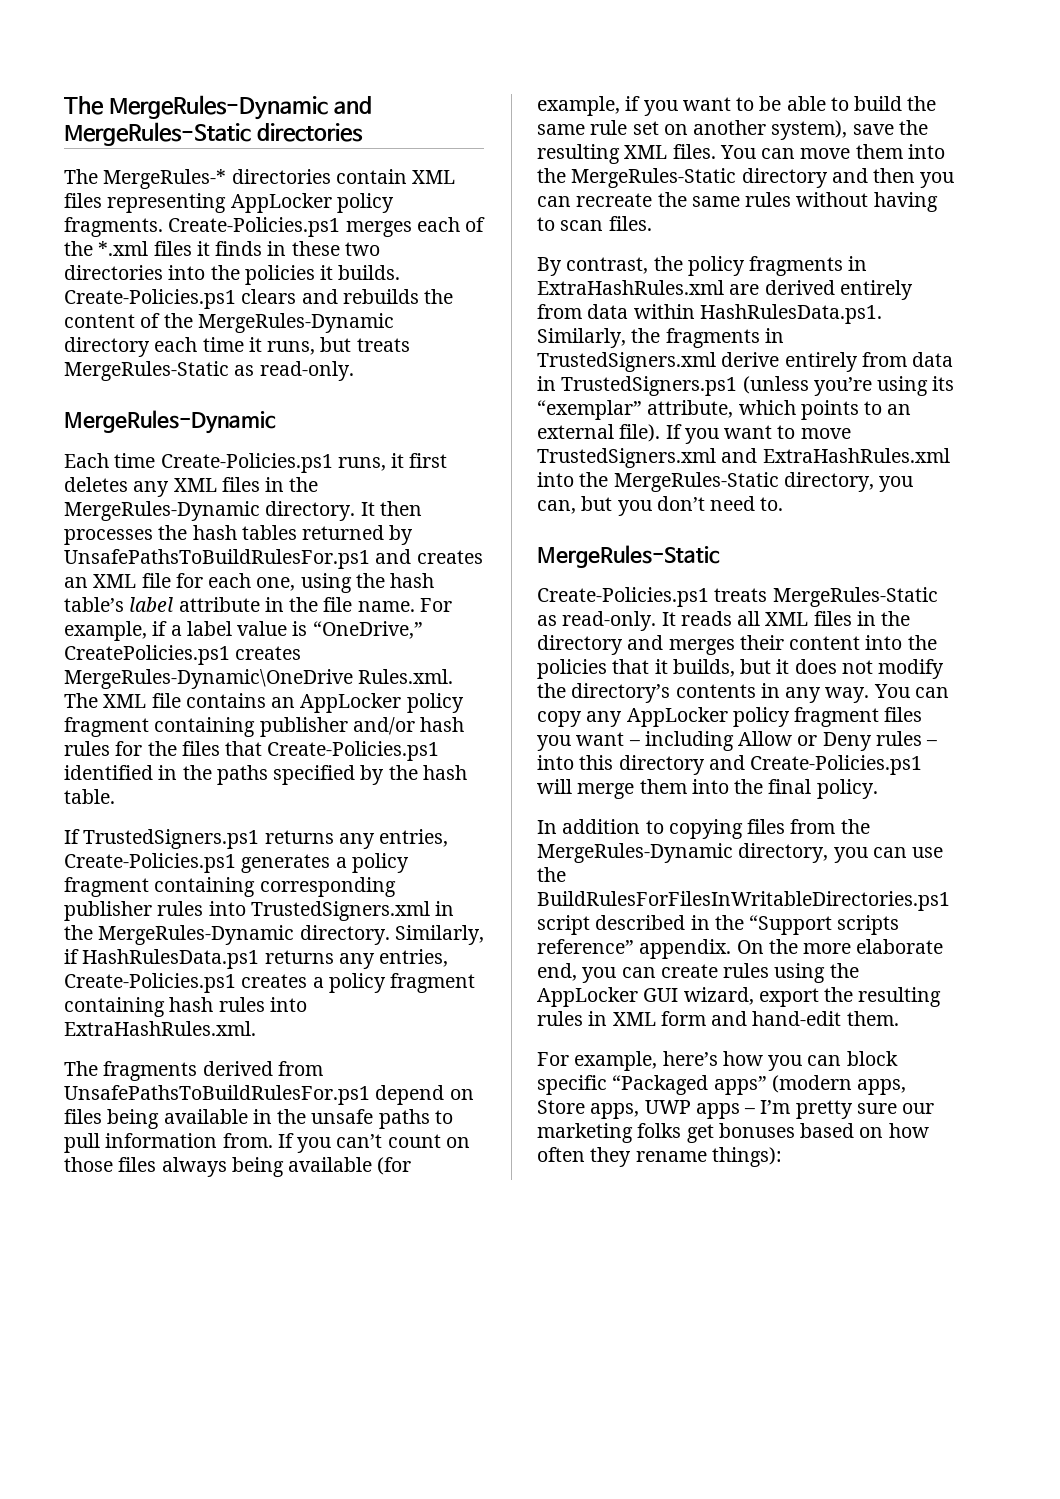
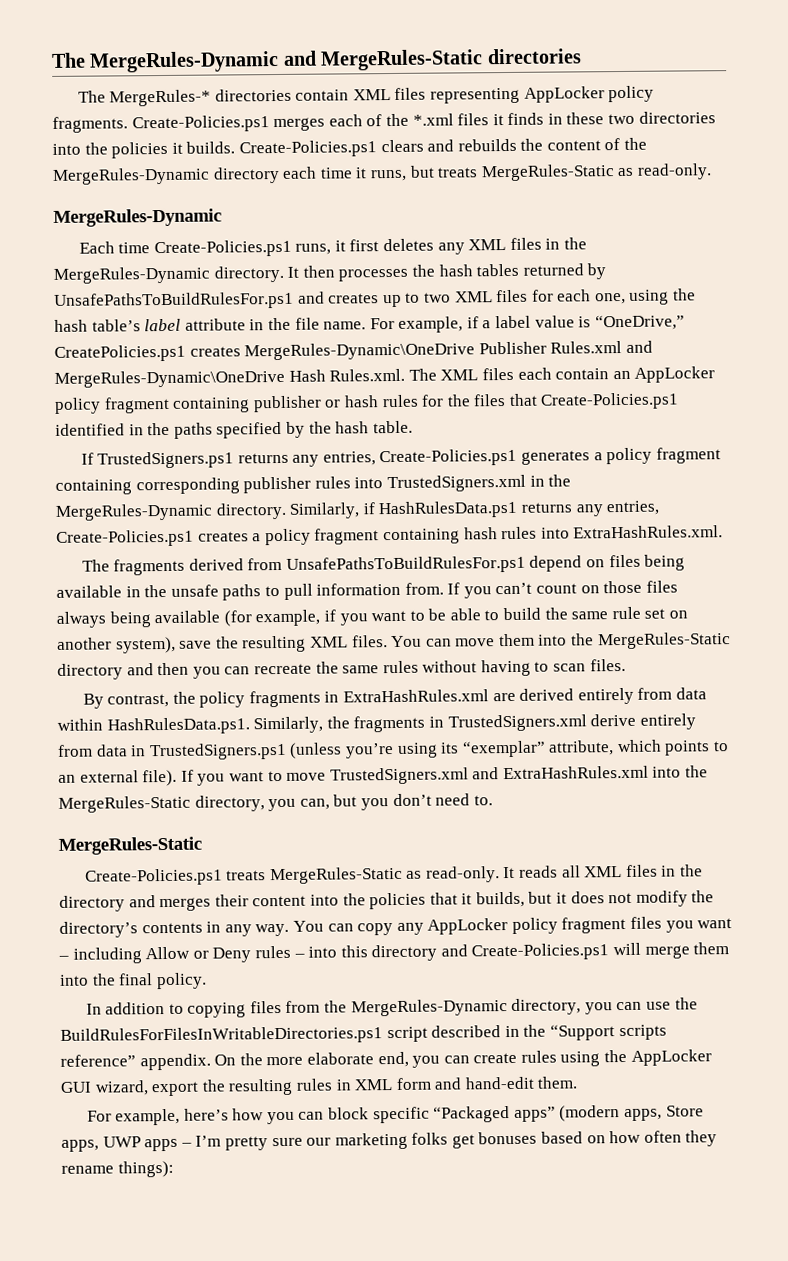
[64,573,171,588] an XML file -> [382,289,529,308] up to two XML files
[358,669,454,684] [64,693,266,708] Rules.xml. The XML file contains -> [478,340,653,355] [54,367,610,388] Publisher Rules.xml and MergeRules-Dynamic\OneDrive Hash Rules.xml. The XML files each contain
[352,717,415,735] and/or -> [324,399,342,408] or

